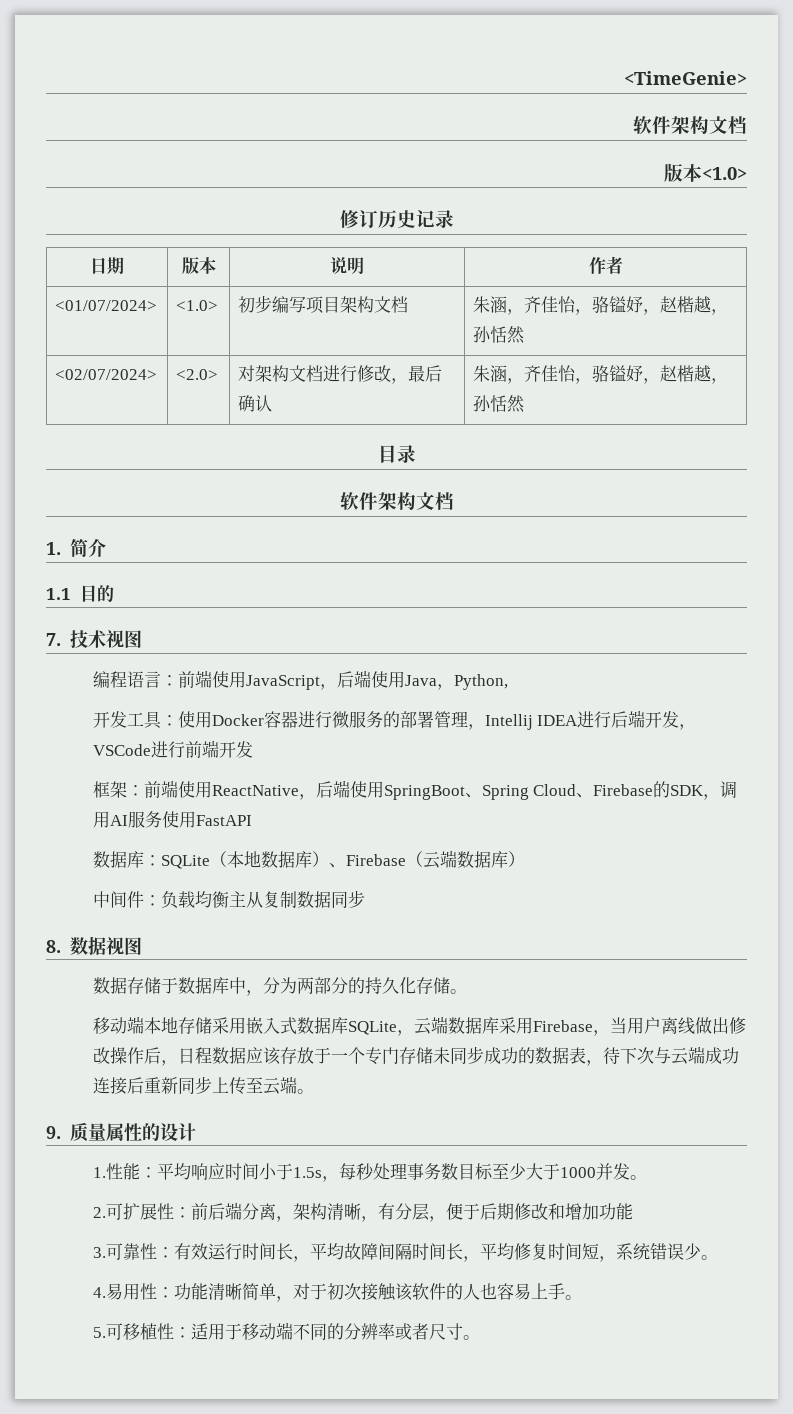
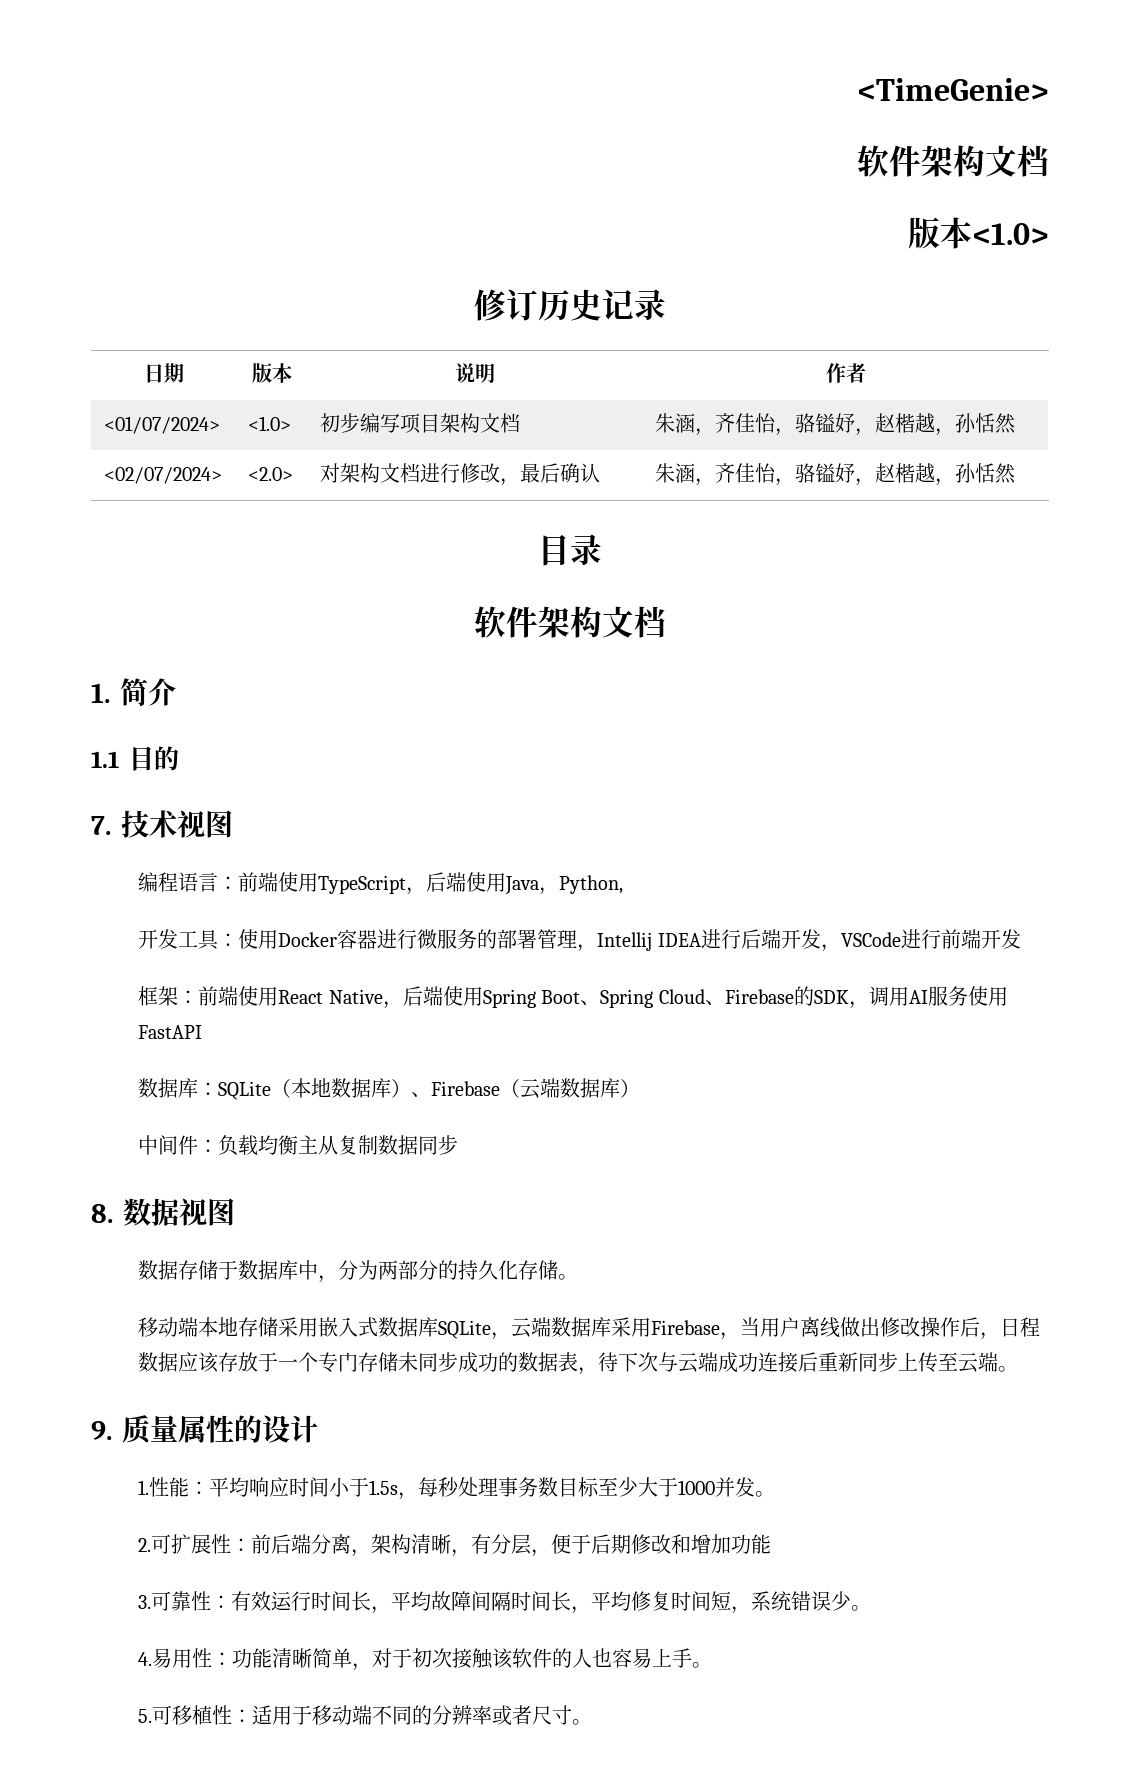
[245,675,320,690] JavaScript -> [318,875,407,894] TypeScript
[211,780,465,800] ReactNative，后端使用SpringBoot -> [278,986,581,1009] React Native，后端使用Spring Boot

